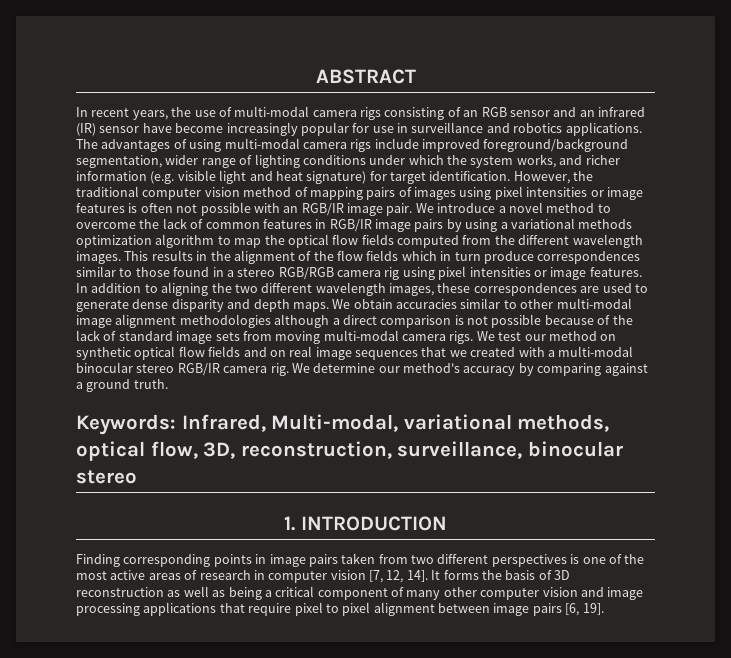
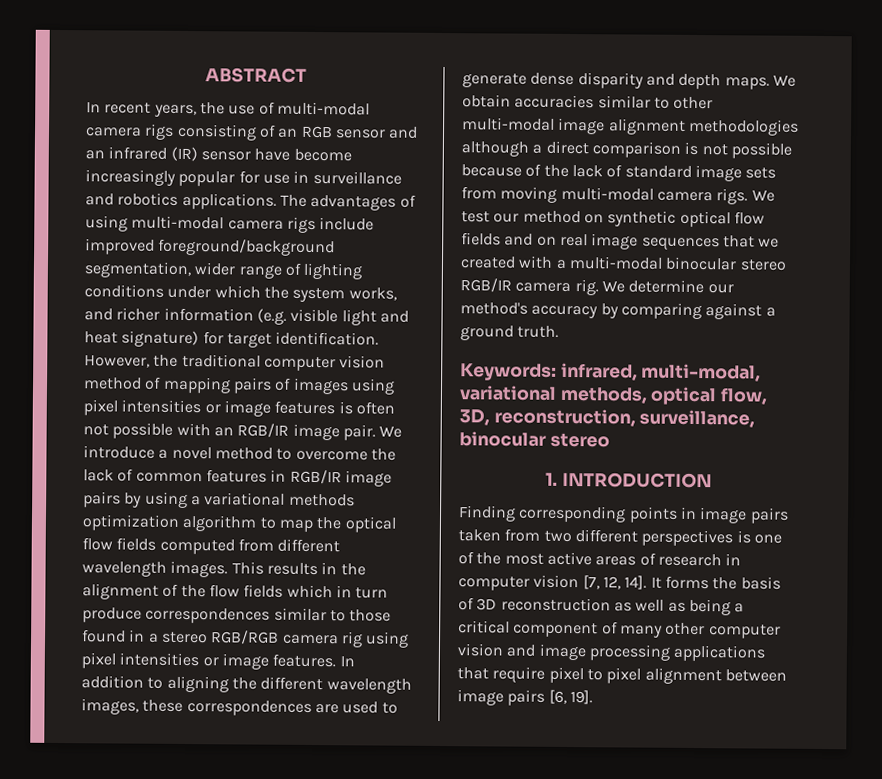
[494,235,515,245] the -> (274, 545) none
[234,284,258,293] two -> (257, 683) none
[181,414,399,432] Infrared, Multi-modal, -> [560,362,762,382] infrared, multi-modal,

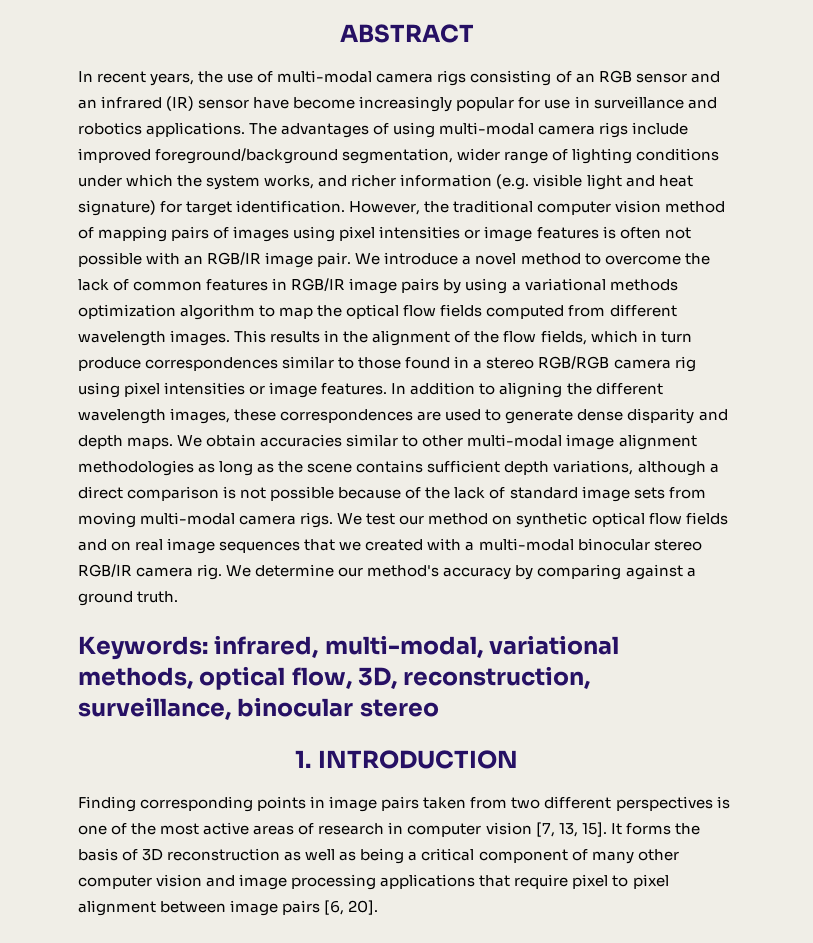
[243,584,284,598] fields -> [540,330,587,345] fields,
(799, 127) none -> [198,460,634,476] as long as the scene contains sufficient depth variations,
[602,575,648,590] 12, 14]. -> [558,822,607,837] 13, 15].
[569,690,593,705] 19]. -> [348,900,379,915] 20].

